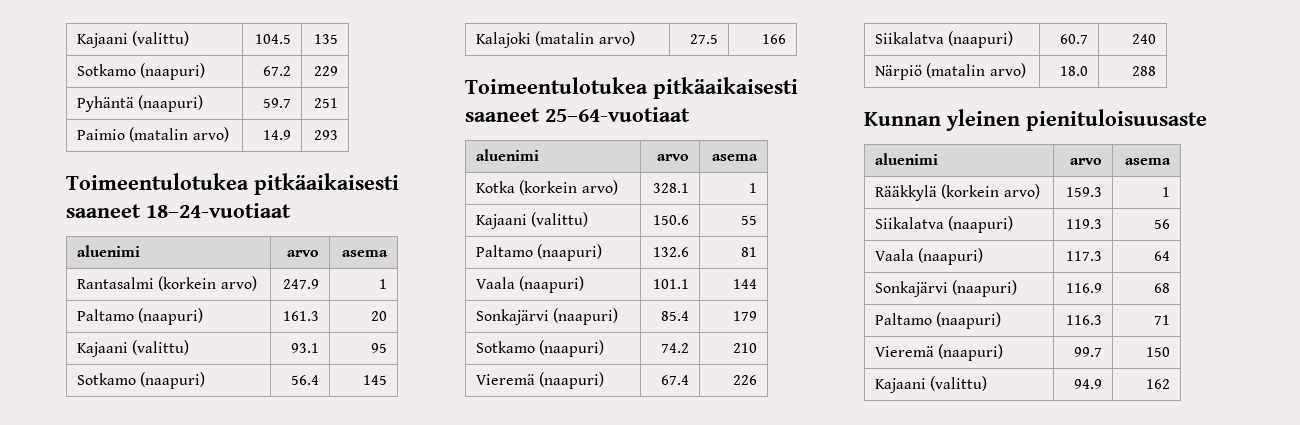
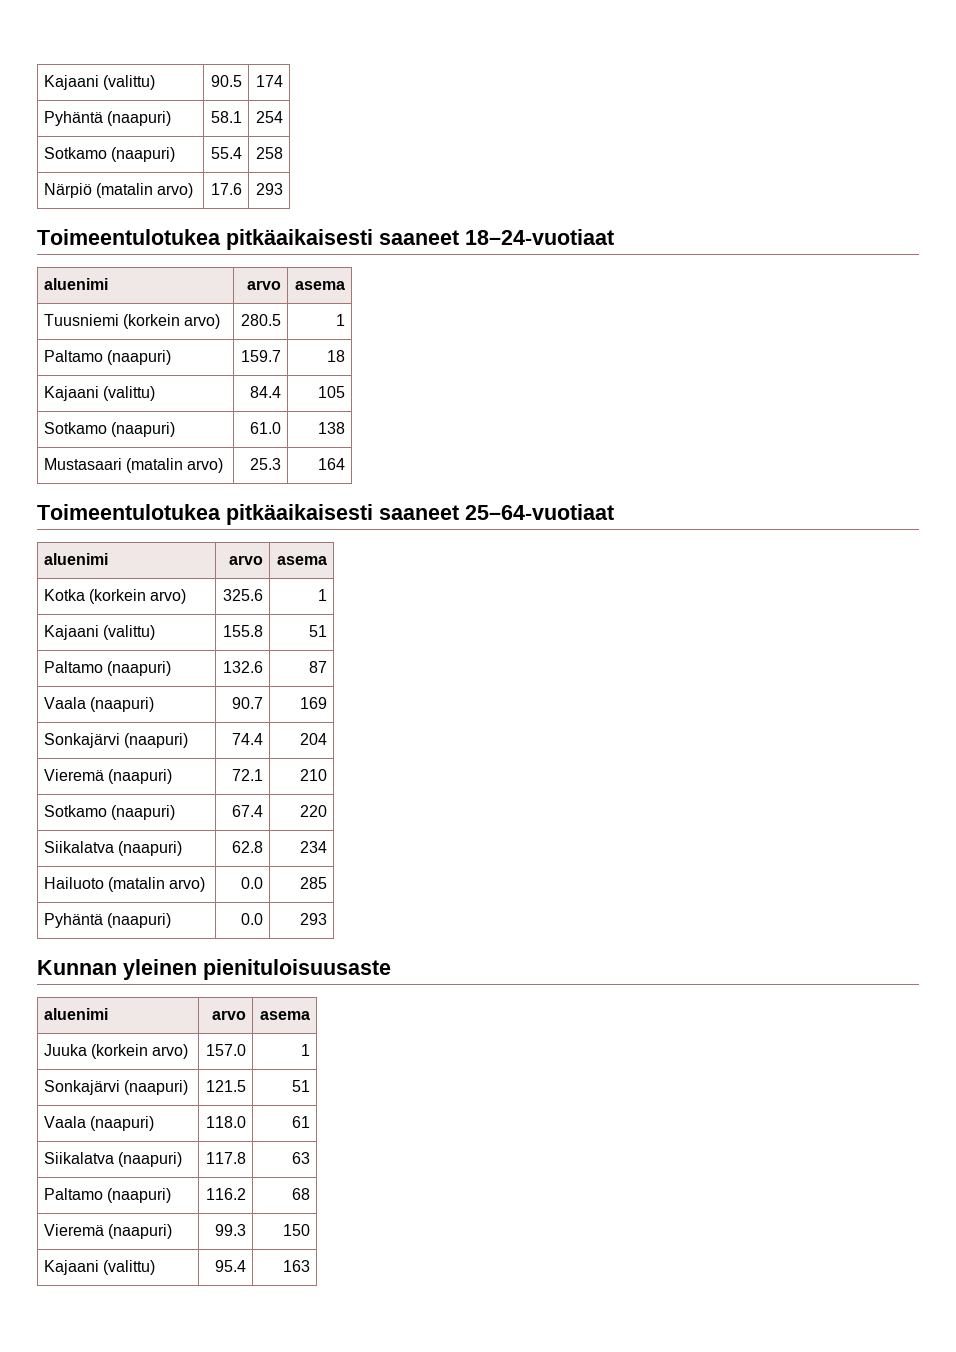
[76,31,190,48] [255,34,292,44] [314,34,339,44] [76,63,206,80] [263,66,292,76] [314,66,339,76] [76,95,204,112] [263,98,292,108] [314,98,339,108] [76,127,229,142] [263,130,292,140] Kajaani (valittu) | 104.5 | 135 // Sotkamo (naapuri) | 67.2 | 229 // Pyhäntä (naapuri) | 59.7 | 251 // Paimio (matalin arvo) | 14.9 -> [43,75,155,90] [211,75,243,87] [256,75,284,87] [43,111,171,126] [211,111,243,123] [256,111,284,123] [43,147,175,162] [211,147,243,159] [256,147,284,159] [43,183,194,198] [211,183,243,195] Kajaani (valittu) | 90.5 | 174 // Pyhäntä (naapuri) | 58.1 | 254 // Sotkamo (naapuri) | 55.4 | 258 // Närpiö (matalin arvo) | 17.6
[76,276,257,291] [283,279,320,289] Rantasalmi (korkein arvo) | 247.9 -> [43,314,221,329] [241,314,282,326] Tuusniemi (korkein arvo) | 280.5
[283,311,320,321] [371,311,388,321] [76,340,190,357] [291,343,320,353] [371,343,388,353] [76,372,206,389] [291,375,320,385] [363,375,388,385] [475,31,635,48] [690,34,719,44] [762,34,787,44] 161.3 | 20 // Kajaani (valittu) | 93.1 | 95 // Sotkamo (naapuri) | 56.4 | 145 // Kalajoki (matalin arvo) | 27.5 | 166 -> [241,350,282,362] [327,350,346,362] [43,386,155,401] [250,386,282,398] [318,386,346,398] [43,422,175,437] [250,422,282,434] [318,422,346,434] [43,458,224,473] [250,458,282,470] [318,458,346,470] 159.7 | 18 // Kajaani (valittu) | 84.4 | 105 // Sotkamo (naapuri) | 61.0 | 138 // Mustasaari (matalin arvo) | 25.3 | 164
[653,183,690,193] 328.1 -> [223,589,264,601] 325.6
[653,215,690,225] [741,215,758,225] 150.6 | 55 -> [223,625,264,637] [309,625,328,637] 155.8 | 51
[741,247,758,257] [475,276,585,293] [653,279,690,289] [733,279,758,289] [475,308,619,325] [661,311,690,321] [733,311,758,321] [475,340,605,357] [661,343,690,353] [733,343,758,353] [475,374,535,385] 81 // Vaala (naapuri) | 101.1 | 144 // Sonkajärvi (naapuri) | 85.4 | 179 // Sotkamo (naapuri) | 74.2 | 210 // Vieremä -> [309,661,328,673] [43,697,154,712] [232,697,264,709] [300,697,328,709] [43,733,188,748] [232,733,264,745] [300,733,328,745] [43,769,172,784] [232,769,264,781] [300,769,328,781] [43,805,107,817] 87 // Vaala (naapuri) | 90.7 | 169 // Sonkajärvi (naapuri) | 74.4 | 204 // Vieremä (naapuri) | 72.1 | 210 // Sotkamo
[733,375,758,385] [874,31,1014,48] [1060,34,1089,44] [1132,34,1157,44] [874,63,1026,80] [1060,66,1089,76] [1132,66,1157,76] 226 // Siikalatva (naapuri) | 60.7 | 240 // Närpiö (matalin arvo) | 18.0 | 288 -> [300,805,328,817] [43,841,182,856] [232,841,264,853] [300,841,328,853] [43,877,206,892] [241,877,264,889] [300,877,328,889] [43,913,171,928] [241,913,264,925] [300,913,328,925] 220 // Siikalatva (naapuri) | 62.8 | 234 // Hailuoto (matalin arvo) | 0.0 | 285 // Pyhäntä (naapuri) | 0.0 | 293
[874,184,1040,201] [1066,187,1103,197] [1162,187,1171,197] [874,216,1014,233] [1066,219,1103,229] [1154,219,1171,229] [874,248,984,265] [1066,251,1103,261] [1154,251,1171,261] [874,280,1018,297] [1066,283,1103,293] [1154,283,1171,293] [874,312,1002,329] [1066,315,1103,325] [1154,315,1171,325] [874,344,1004,361] [1074,347,1103,357] Rääkkylä (korkein arvo) | 159.3 | 1 // Siikalatva (naapuri) | 119.3 | 56 // Vaala (naapuri) | 117.3 | 64 // Sonkajärvi (naapuri) | 116.9 | 68 // Paltamo (naapuri) | 116.3 | 71 // Vieremä (naapuri) | 99.7 -> [43,1044,189,1059] [206,1044,247,1056] [301,1044,311,1056] [43,1080,188,1095] [206,1080,247,1092] [292,1080,311,1092] [43,1116,154,1131] [206,1116,247,1128] [292,1116,311,1128] [43,1152,182,1167] [206,1152,247,1164] [292,1152,311,1164] [43,1188,171,1203] [206,1188,247,1200] [292,1188,311,1200] [43,1224,172,1239] [215,1224,247,1236] Juuka (korkein arvo) | 157.0 | 1 // Sonkajärvi (naapuri) | 121.5 | 51 // Vaala (naapuri) | 118.0 | 61 // Siikalatva (naapuri) | 117.8 | 63 // Paltamo (naapuri) | 116.2 | 68 // Vieremä (naapuri) | 99.3
[1074,379,1103,389] [1146,379,1171,389] 94.9 | 162 -> [215,1260,247,1272] [283,1260,311,1272] 95.4 | 163

